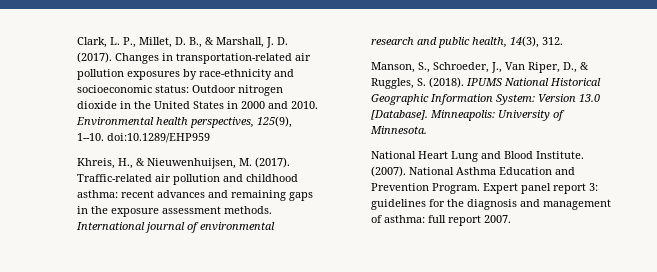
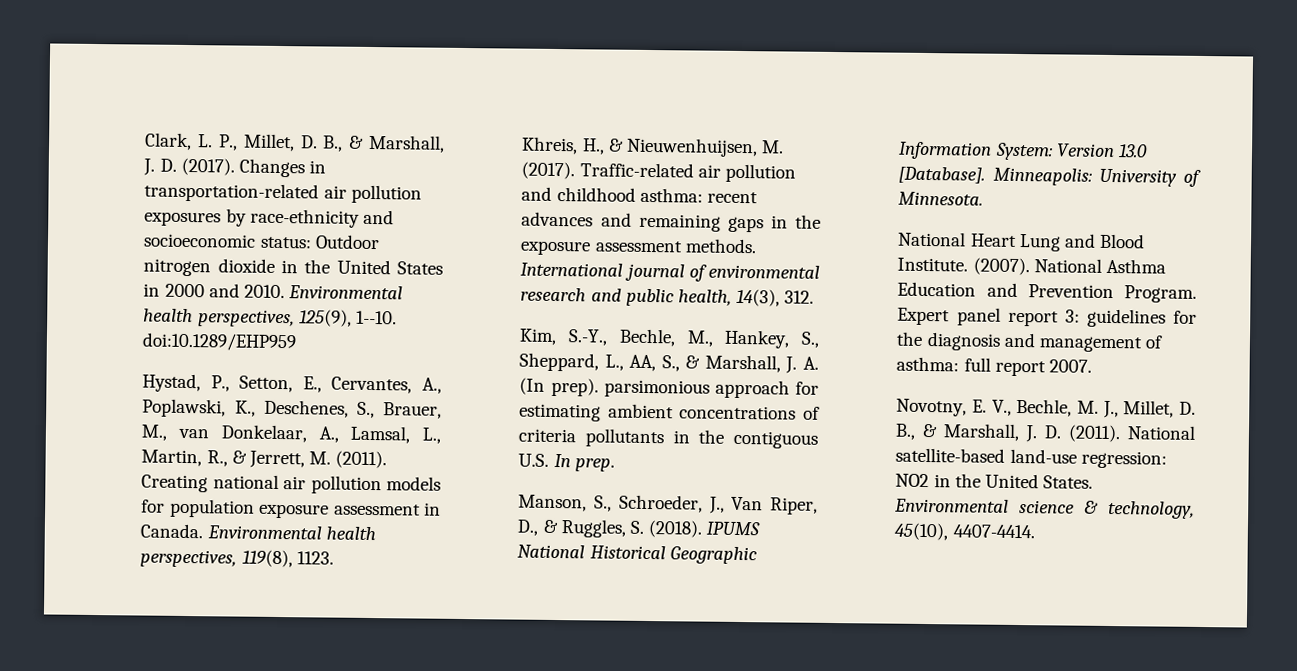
(211, 138) none -> [142,373,443,394] [142,398,442,419] [141,424,441,444] [141,449,388,469] [141,474,441,495] [141,498,441,519] [140,523,376,541] [140,549,334,568] // Hystad, P., Setton, E., Cervantes, A., Poplawski, K., Deschenes, S., Brauer, M., van Donkelaar, A., Lamsal, L., Martin, R., & Jerrett, M. (2011). Creating national air pollution models for population exposure assessment in Canada. Environmental health perspectives, 119(8), 1123.
(564, 41) none -> [519,328,820,349] [519,352,819,374] [519,377,819,399] [519,403,820,422] [518,428,818,449] [518,453,615,472] // Kim, S.-Y., Bechle, M., Hankey, S., Sheppard, L., AA, S., & Marshall, J. A. (In prep). parsimonious approach for estimating ambient concentrations of criteria pollutants in the contiguous U.S. In prep.
(512, 219) none -> [896,398,1196,419] [895,423,1196,443] [895,447,1167,469] [895,473,1093,489] [894,498,1195,519] [894,522,1035,541] // Novotny, E. V., Bechle, M. J., Millet, D. B., & Marshall, J. D. (2011). National satellite-based land-use regression: NO2 in the United States. Environmental science & technology, 45(10), 4407-4414.

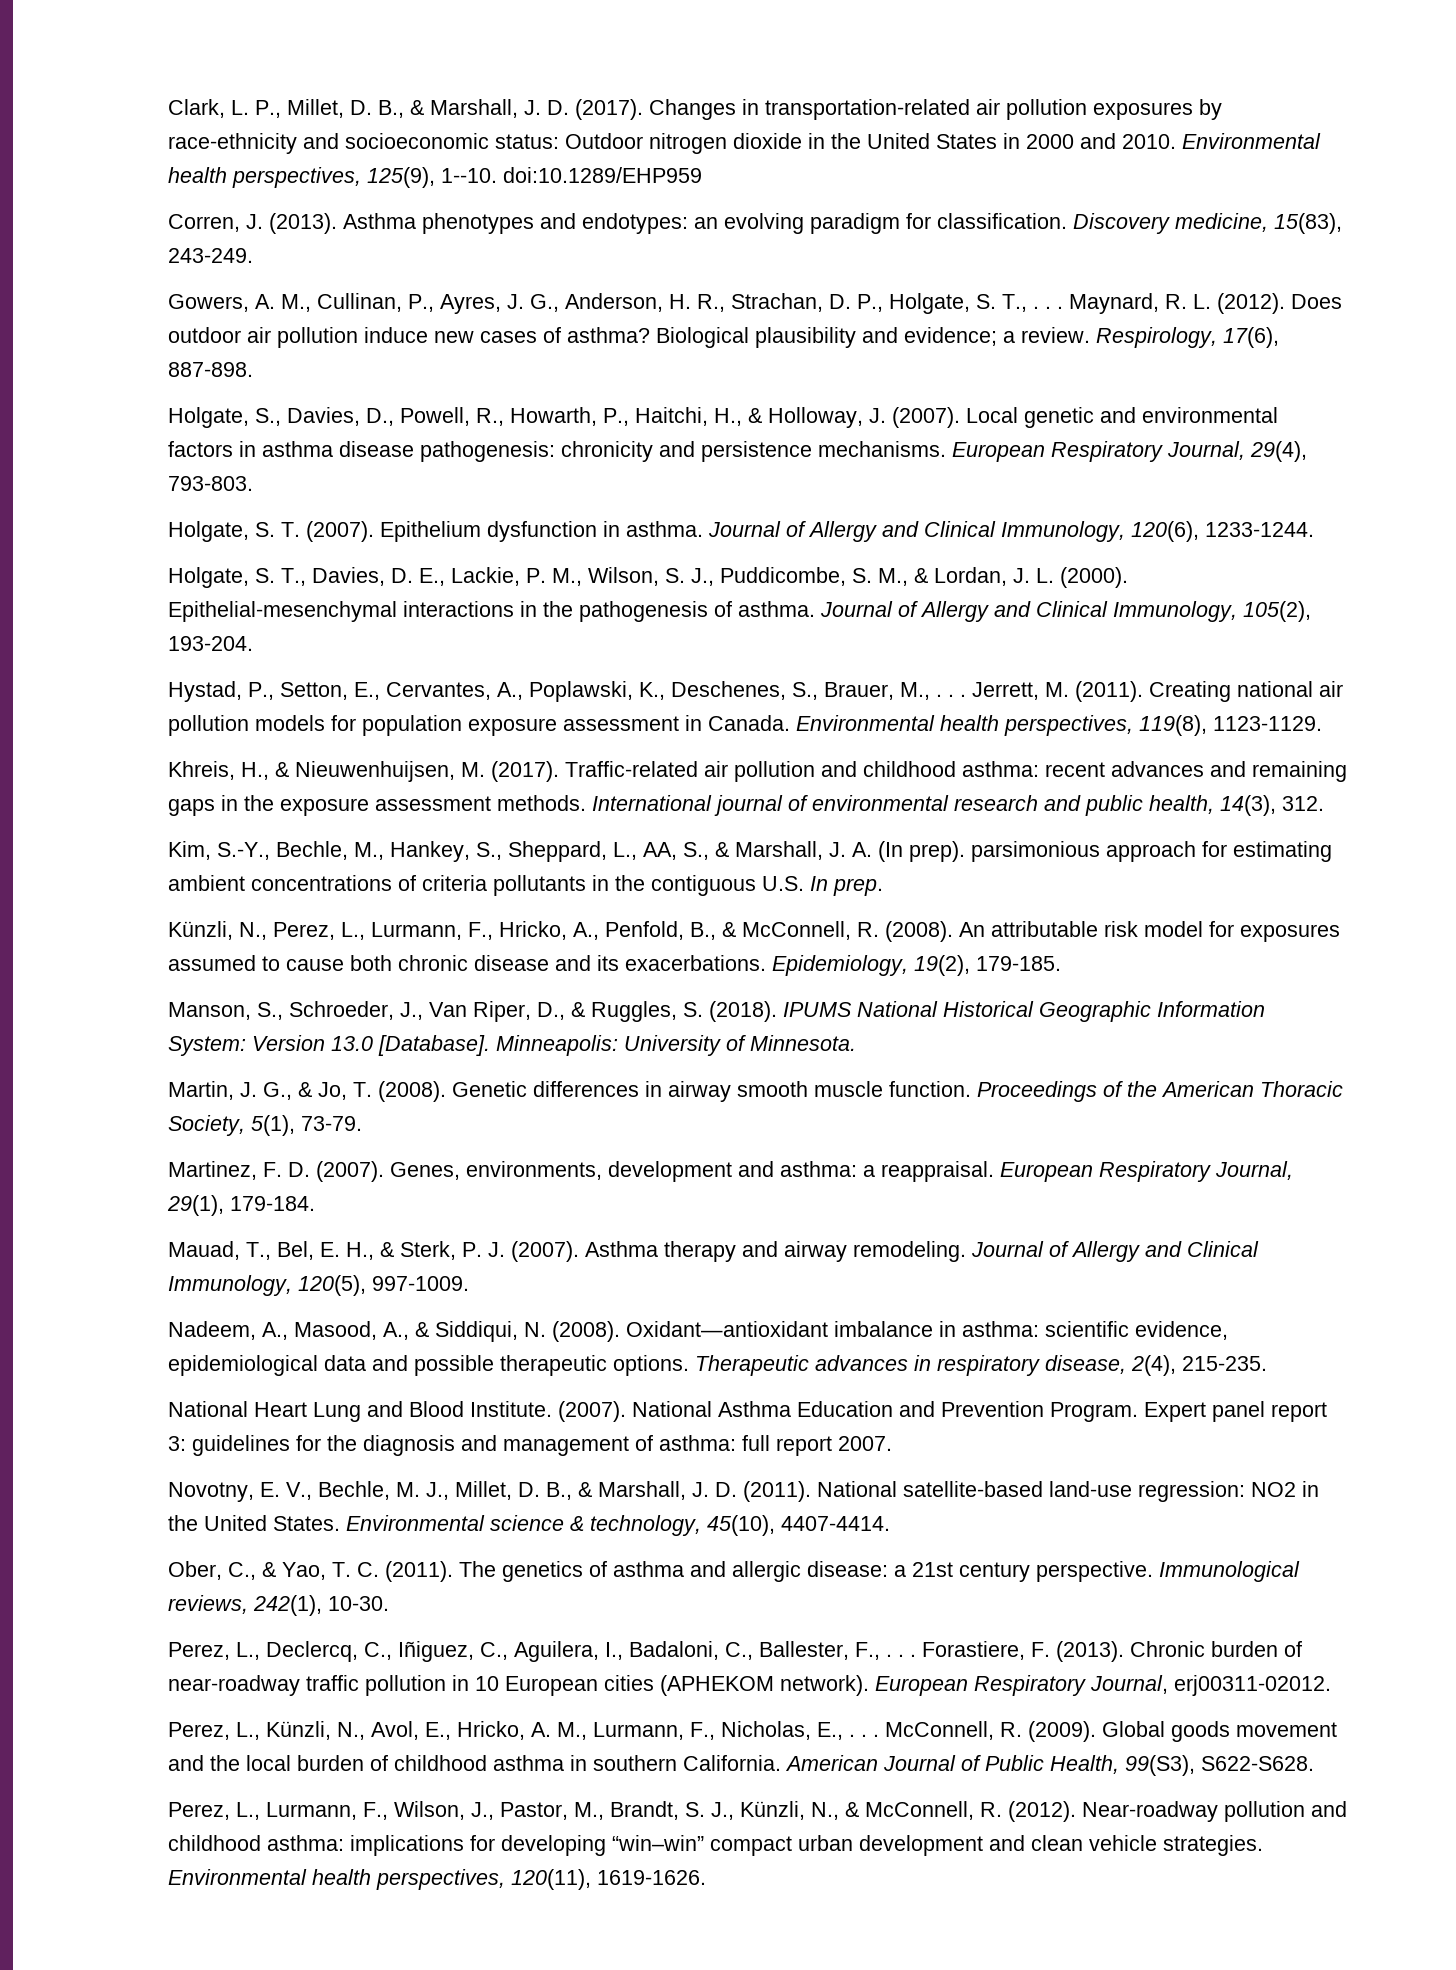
(297, 342) none -> [168,213,1343,234] [168,248,254,263] [168,293,1343,314] [168,327,1280,348] [168,362,254,377] [168,407,1279,428] [168,441,1308,462] [168,476,254,491] [168,521,1315,542] [168,567,1129,588] [168,601,1312,622] [168,636,254,651] // Corren, J. (2013). Asthma phenotypes and endotypes: an evolving paradigm for classification. Discovery medicine, 15(83), 243-249. // Gowers, A. M., Cullinan, P., Ayres, J. G., Anderson, H. R., Strachan, D. P., Holgate, S. T., . . . Maynard, R. L. (2012). Does outdoor air pollution induce new cases of asthma? Biological plausibility and evidence; a review. Respirology, 17(6), 887-898. // Holgate, S., Davies, D., Powell, R., Howarth, P., Haitchi, H., & Holloway, J. (2007). Local genetic and environmental factors in asthma disease pathogenesis: chronicity and persistence mechanisms. European Respiratory Journal, 29(4), 793-803. // Holgate, S. T. (2007). Epithelium dysfunction in asthma. Journal of Allergy and Clinical Immunology, 120(6), 1233-1244. // Holgate, S. T., Davies, D. E., Lackie, P. M., Wilson, S. J., Puddicombe, S. M., & Lordan, J. L. (2000). Epithelial-mesenchymal interactions in the pathogenesis of asthma. Journal of Allergy and Clinical Immunology, 105(2), 193-204.
[178,424,441,444] [141,449,247,467] van Donkelaar, A., Lamsal, L., Martin, R., & -> [936,694,967,697] . . .
[296,551,334,565] 1123. -> [1213,716,1323,731] 1123-1129.
(615, 465) none -> [168,921,1341,942] [168,955,1062,976] // Künzli, N., Perez, L., Lurmann, F., Hricko, A., Penfold, B., & McConnell, R. (2008). An attributable risk model for exposures assumed to cause both chronic disease and its exacerbations. Epidemiology, 19(2), 179-185.
(984, 198) none -> [168,1081,1344,1102] [168,1115,363,1136] [168,1161,1294,1182] [167,1195,316,1216] [168,1241,1260,1262] [168,1275,470,1296] [168,1321,1229,1342] [168,1355,1268,1376] // Martin, J. G., & Jo, T. (2008). Genetic differences in airway smooth muscle function. Proceedings of the American Thoracic Society, 5(1), 73-79. // Martinez, F. D. (2007). Genes, environments, development and asthma: a reappraisal. European Respiratory Journal, 29(1), 179-184. // Mauad, T., Bel, E. H., & Sterk, P. J. (2007). Asthma therapy and airway remodeling. Journal of Allergy and Clinical Immunology, 120(5), 997-1009. // Nadeem, A., Masood, A., & Siddiqui, N. (2008). Oxidant—antioxidant imbalance in asthma: scientific evidence, epidemiological data and possible therapeutic options. Therapeutic advances in respiratory disease, 2(4), 215-235.
(1035, 531) none -> [168,1561,1301,1582] [168,1595,390,1616] [168,1641,1303,1662] [168,1675,1332,1696] [168,1721,1338,1742] [168,1755,1315,1776] [168,1801,1348,1822] [168,1835,1264,1856] [168,1869,707,1890] // Ober, C., & Yao, T. C. (2011). The genetics of asthma and allergic disease: a 21st century perspective. Immunological reviews, 242(1), 10-30. // Perez, L., Declercq, C., Iñiguez, C., Aguilera, I., Badaloni, C., Ballester, F., . . . Forastiere, F. (2013). Chronic burden of near-roadway traffic pollution in 10 European cities (APHEKOM network). European Respiratory Journal, erj00311-02012. // Perez, L., Künzli, N., Avol, E., Hricko, A. M., Lurmann, F., Nicholas, E., . . . McConnell, R. (2009). Global goods movement and the local burden of childhood asthma in southern California. American Journal of Public Health, 99(S3), S622-S628. // Perez, L., Lurmann, F., Wilson, J., Pastor, M., Brandt, S. J., Künzli, N., & McConnell, R. (2012). Near-roadway pollution and childhood asthma: implications for developing “win–win” compact urban development and clean vehicle strategies. Environmental health perspectives, 120(11), 1619-1626.

